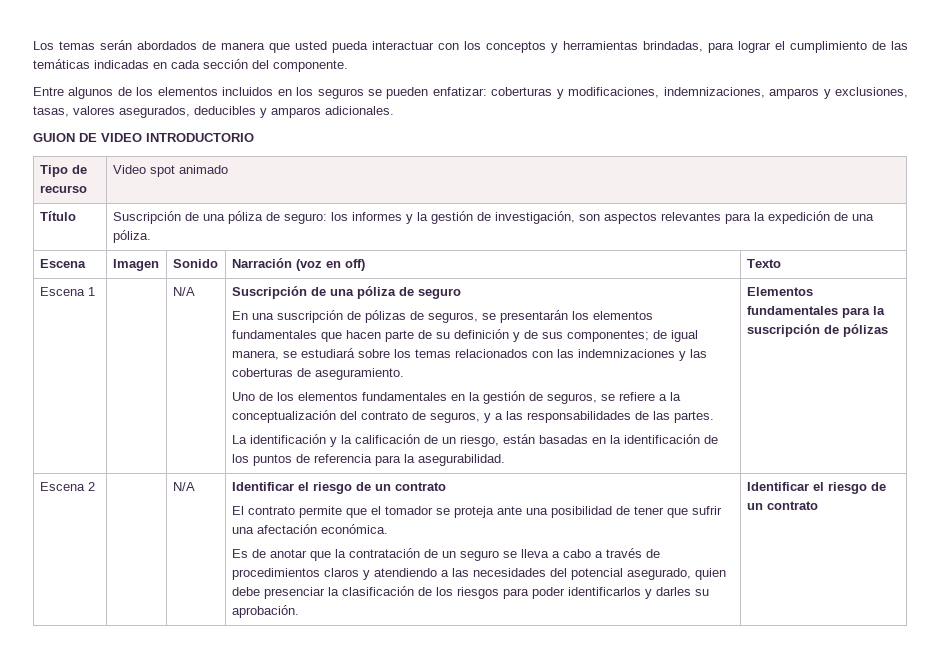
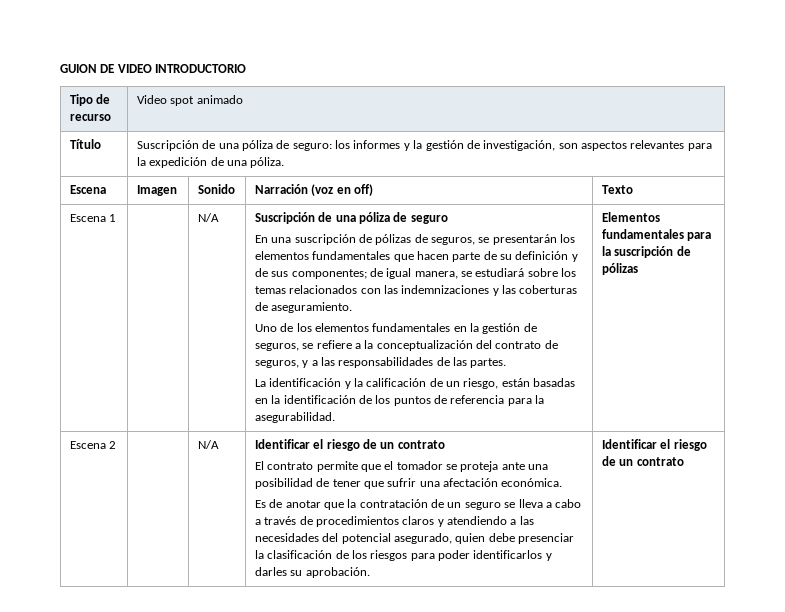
[33,40,908,53] [33,59,348,72] [33,87,909,99] [33,106,394,118] Los temas serán abordados de manera que usted pueda interactuar con los conceptos y herramientas brindadas, para lograr el cumplimiento de las temáticas indicadas en cada sección del componente. // Entre algunos de los elementos incluidos en los seguros se pueden enfatizar: coberturas y modificaciones, indemnizaciones, amparos y exclusiones, tasas, valores asegurados, deducibles y amparos adicionales. // -> (60, 68) none

